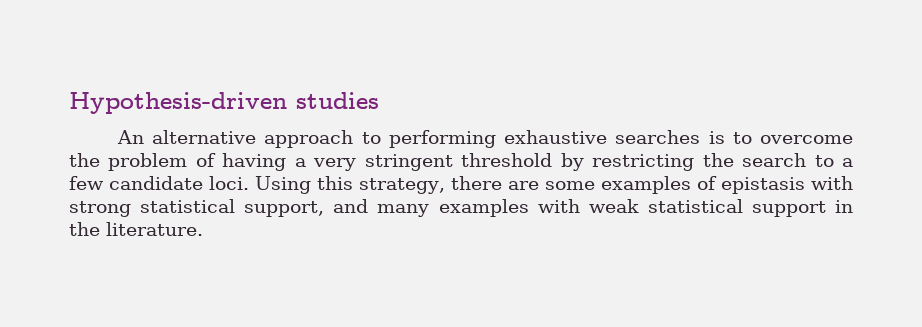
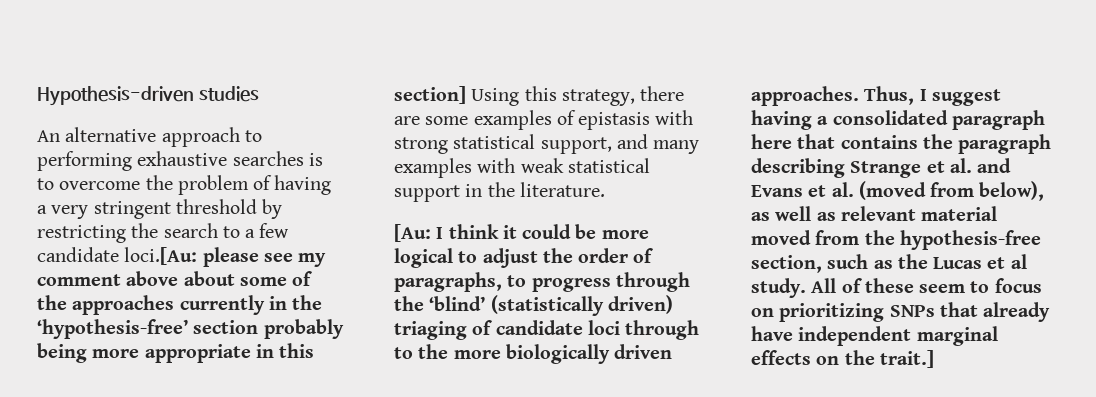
[209,176,250,190] loci. -> [124,247,327,267] [37,271,313,286] [37,295,323,315] [37,319,344,339] [37,343,315,363] [394,86,466,104] loci.[Au: please see my comment above about some of the approaches currently in the ‘hypothesis-free’ section probably being more appropriate in this section]
(203, 229) none -> [394,224,649,242] [394,248,654,268] [394,272,690,292] [394,295,673,316] [394,320,700,340] [394,344,673,364] [751,86,1001,106] [751,110,1045,130] [751,134,1052,154] [751,158,1012,178] [751,181,1045,201] [751,206,998,221] [751,230,1041,250] [751,254,1027,273] [751,278,1042,298] [751,302,1051,322] [751,326,998,346] [751,350,934,368] // [Au: I think it could be more logical to adjust the order of paragraphs, to progress through the ‘blind’ (statistically driven) triaging of candidate loci through to the more biologically driven approaches. Thus, I suggest having a consolidated paragraph here that contains the paragraph describing Strange et al. and Evans et al. (moved from below), as well as relevant material moved from the hypothesis-free section, such as the Lucas et al study. All of these seem to focus on prioritizing SNPs that already have independent marginal effects on the trait.]

